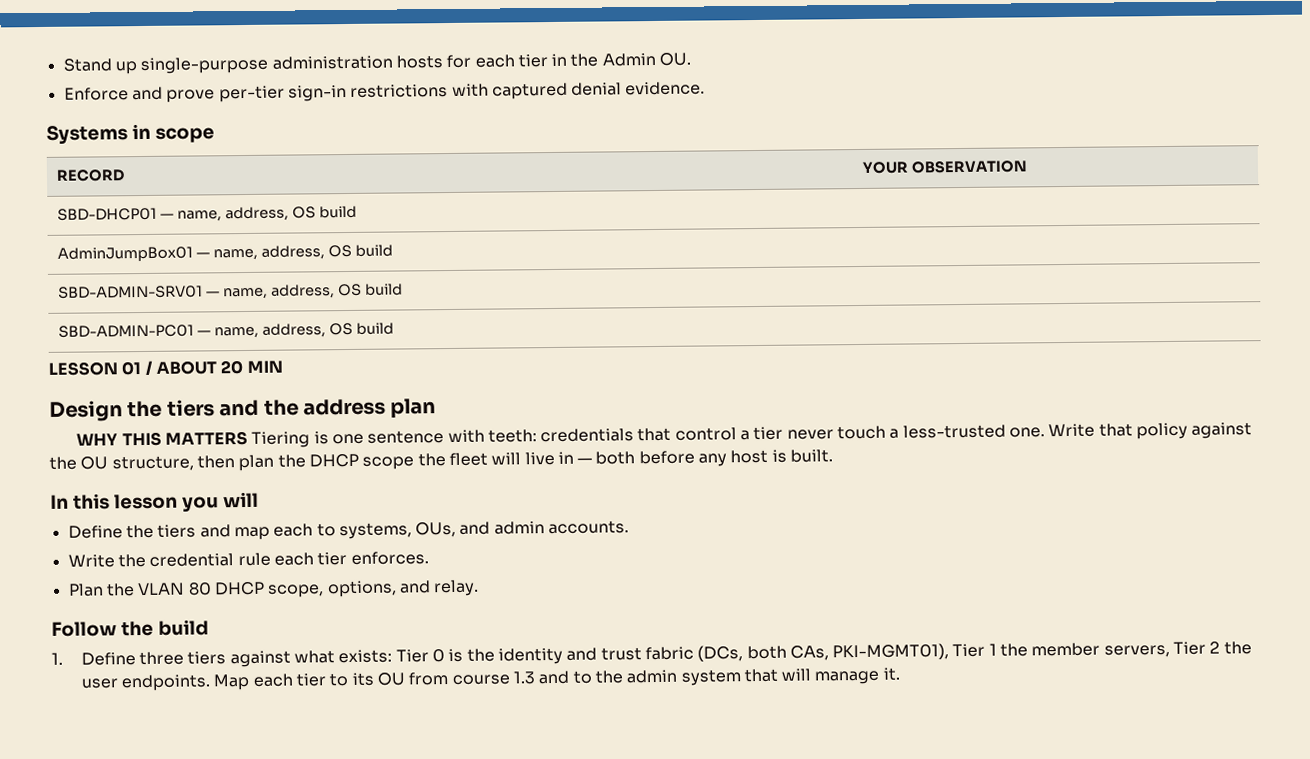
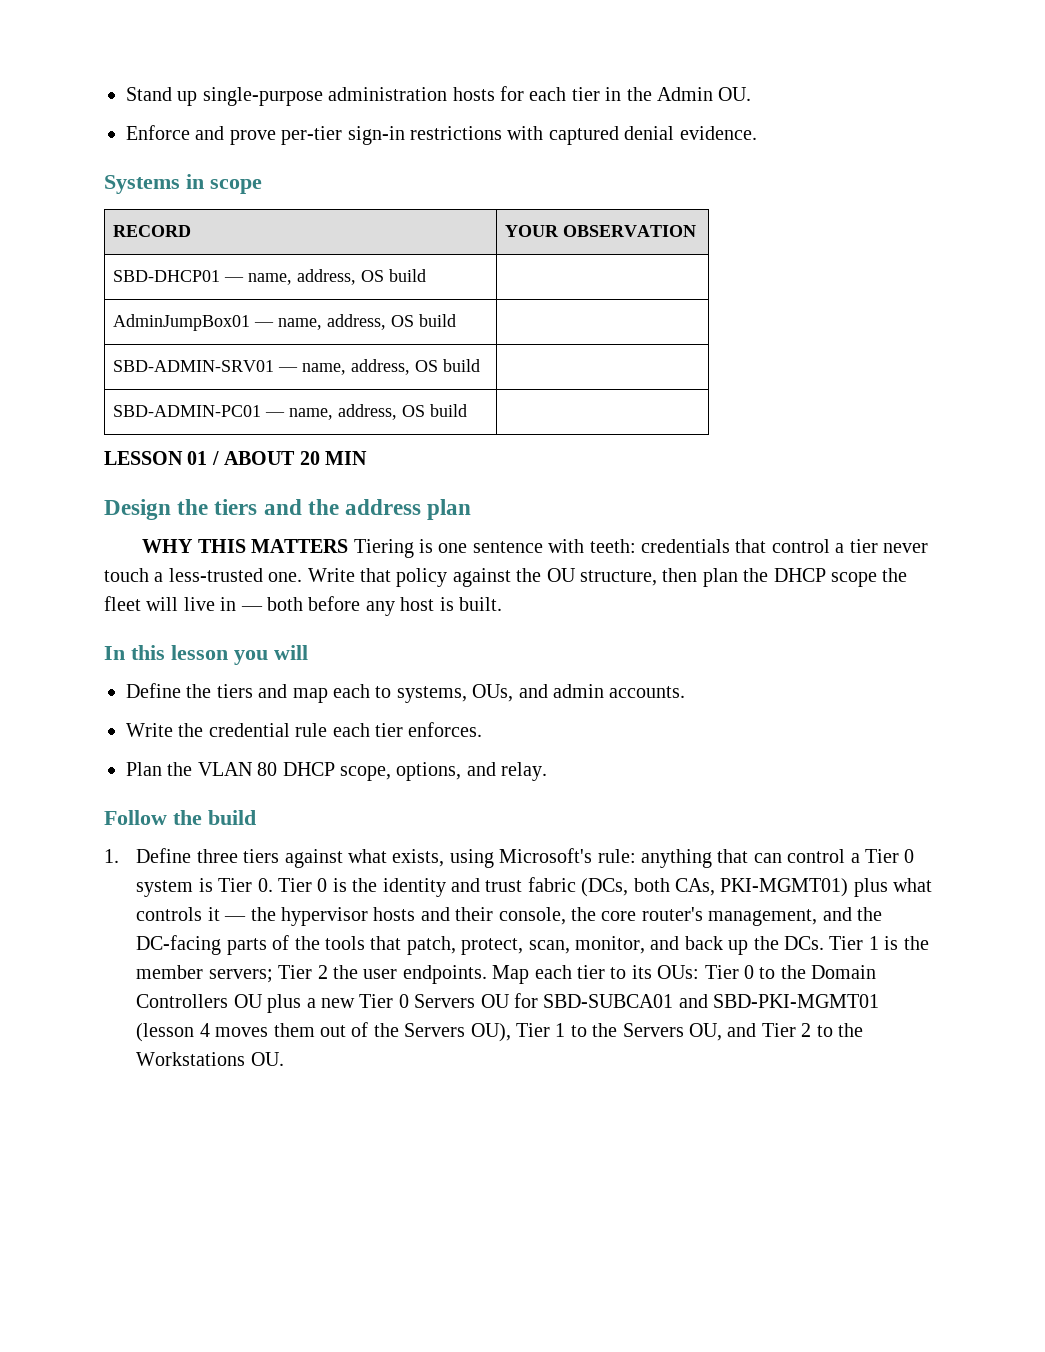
[338,649,393,664] exists: -> [392,848,915,868] [136,878,273,897] exists, using Microsoft's rule: anything that can control a Tier 0 system is Tier 0.
[832,643,997,661] PKI-MGMT01), Tier 1 -> [720,878,933,897] [136,907,883,926] [136,935,899,955] PKI-MGMT01) plus what controls it — the hypervisor hosts and their console, the core router's management, and the DC-facing parts of the tools that patch, protect, scan, monitor, and back up the DCs. Tier 1 is
[1103,644,1170,658] servers, -> [208,969,273,983] servers;
[376,667,900,686] OU from course 1.3 and to the admin system that will manage it. -> [657,965,877,979] [136,993,880,1013] [136,1022,864,1042] [136,1052,284,1066] OUs: Tier 0 to the Domain Controllers OU plus a new Tier 0 Servers OU for SBD-SUBCA01 and SBD-PKI-MGMT01 (lesson 4 moves them out of the Servers OU), Tier 1 to the Servers OU, and Tier 2 to the Workstations OU.

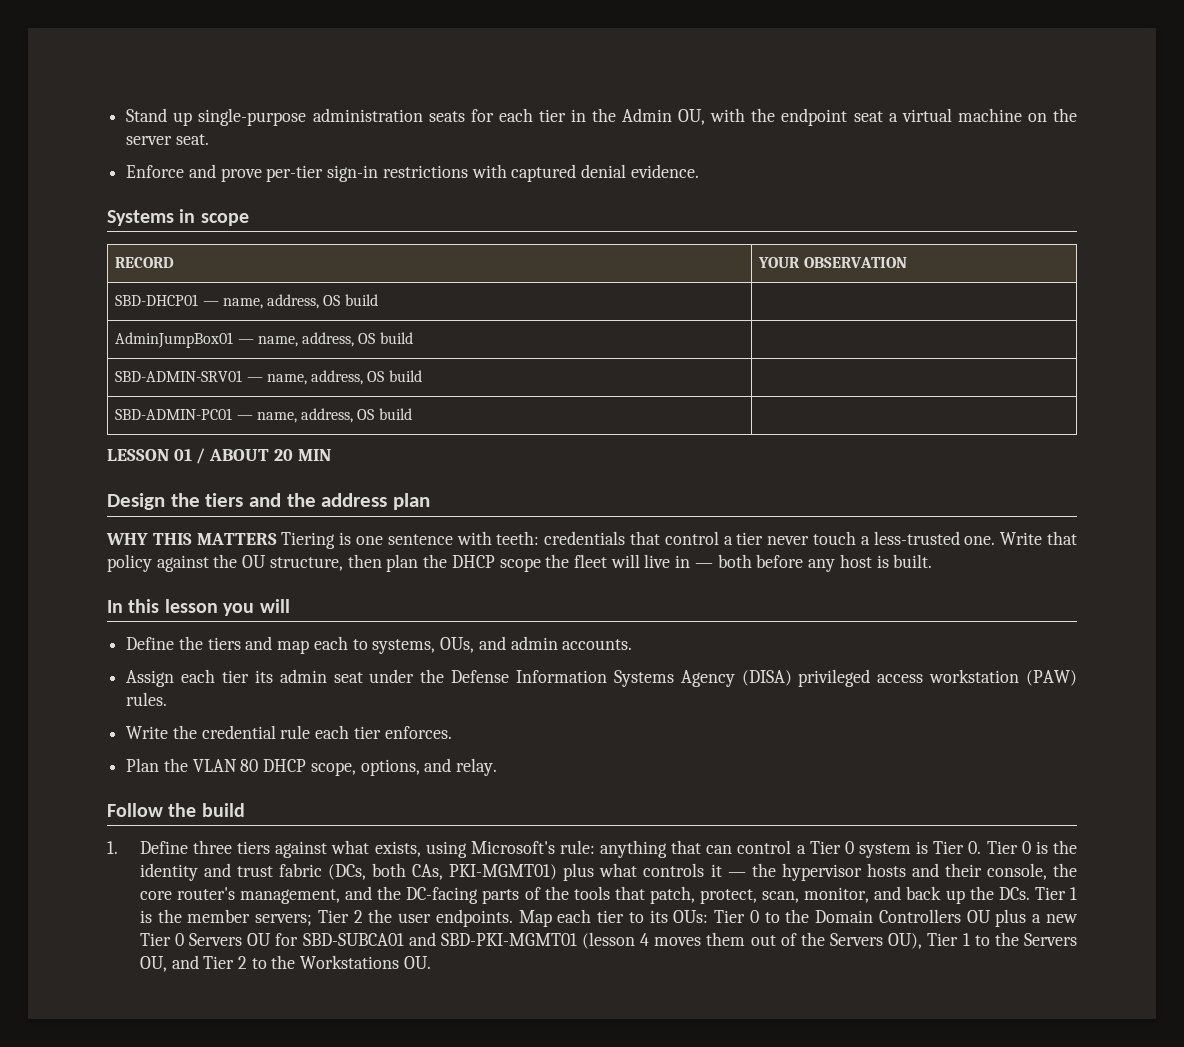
[452,87,495,101] hosts -> [428,111,465,122] seats
[718,87,752,101] OU. -> [678,108,1077,126] [126,134,209,145] OU, with the endpoint seat a virtual machine on the server seat.
(686, 692) none -> [126,669,1077,687] [126,692,168,706] // Assign each tier its admin seat under the Defense Information Systems Agency (DISA) privileged access workstation (PAW) rules.

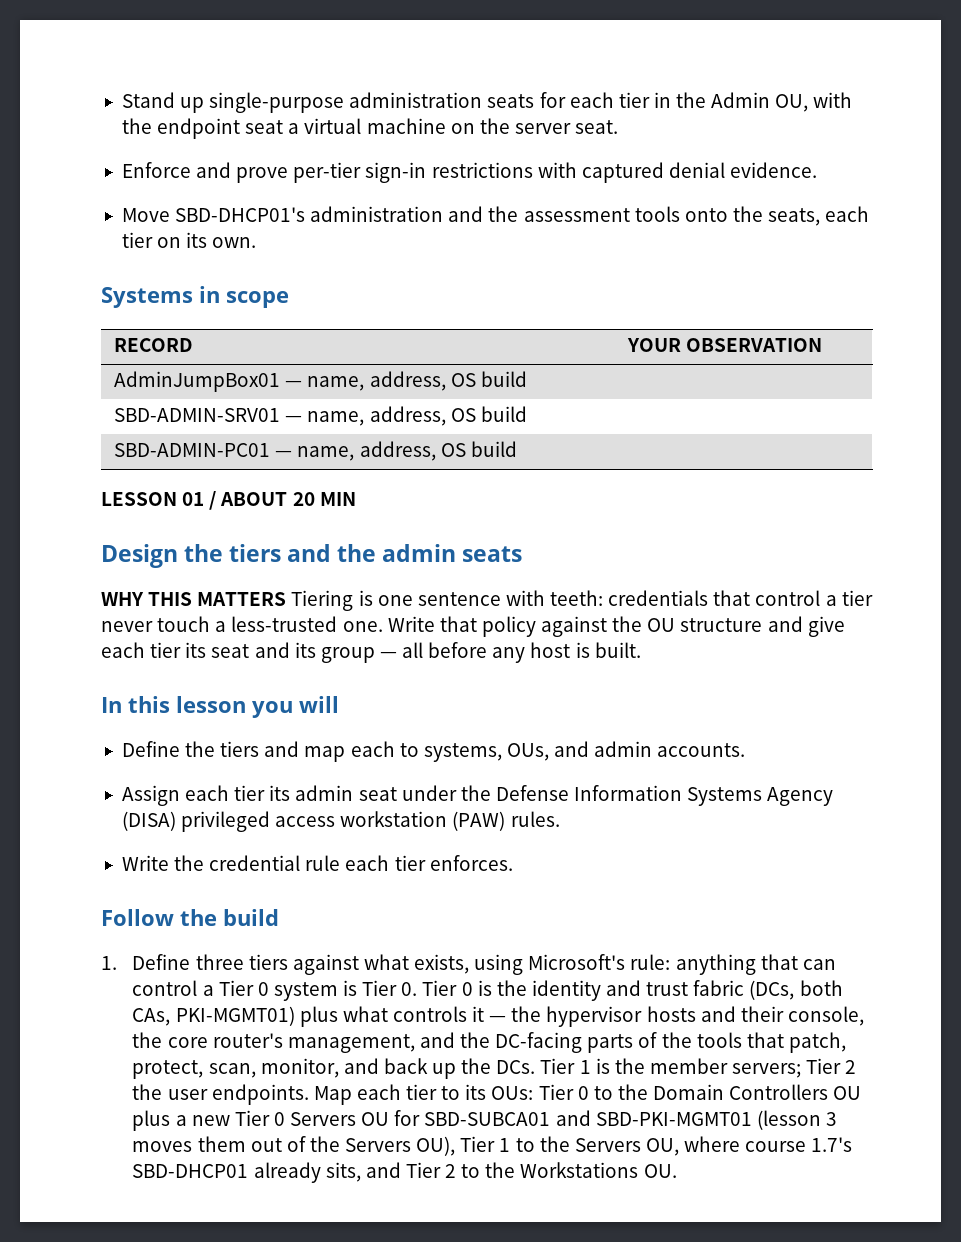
(699, 171) none -> [121,206,870,226] [121,232,257,248] // Move SBD-DHCP01's administration and the assessment tools onto the seats, each tier on its own.
[115,294,378,309] // SBD-DHCP01 — name, address, OS build | -> (823, 345) none
[321,493,431,510] address plan -> [382,544,523,562] admin seats
[269,554,752,572] structure, then plan the DHCP scope the fleet will live in — both -> [680,616,845,637] [101,642,424,663] structure and give each tier its seat and its group — all
[126,758,498,776] // Plan the VLAN 80 DHCP scope, options, and relay. -> (513, 863) none
[640,933,650,946] 4 -> [825,1112,837,1126] 3
(167, 964) none -> [684,1136,853,1152] [132,1162,361,1183] where course 1.7's SBD-DHCP01 already sits,

